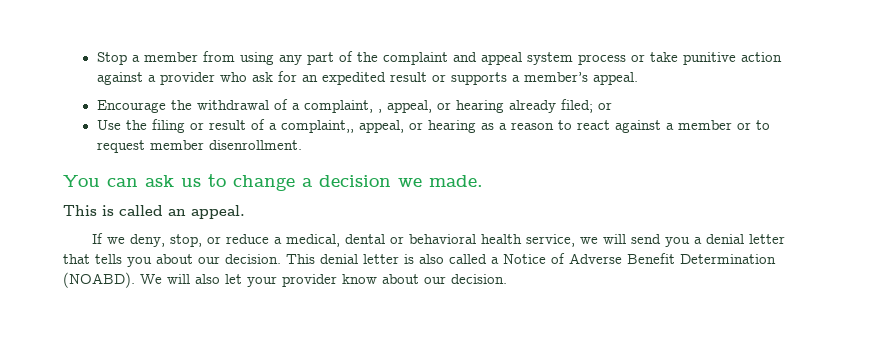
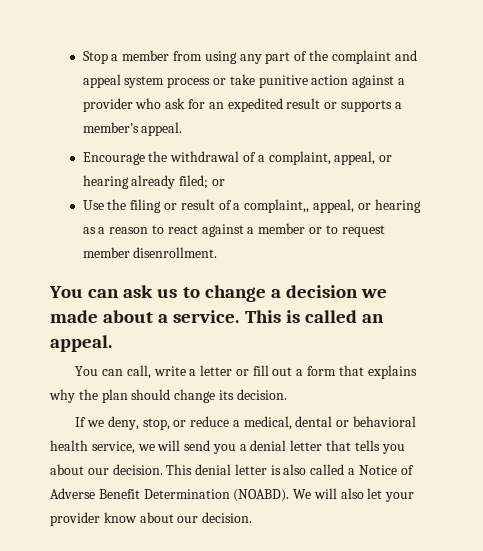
[377,109,382,113] , -> (331, 158) none
[429,175,483,187] made. // -> [50,310,240,323] made about a service.
(245, 212) none -> [75,365,417,379] [49,389,287,403] // You can call, write a letter or fill out a form that explains why the plan should change its decision.

